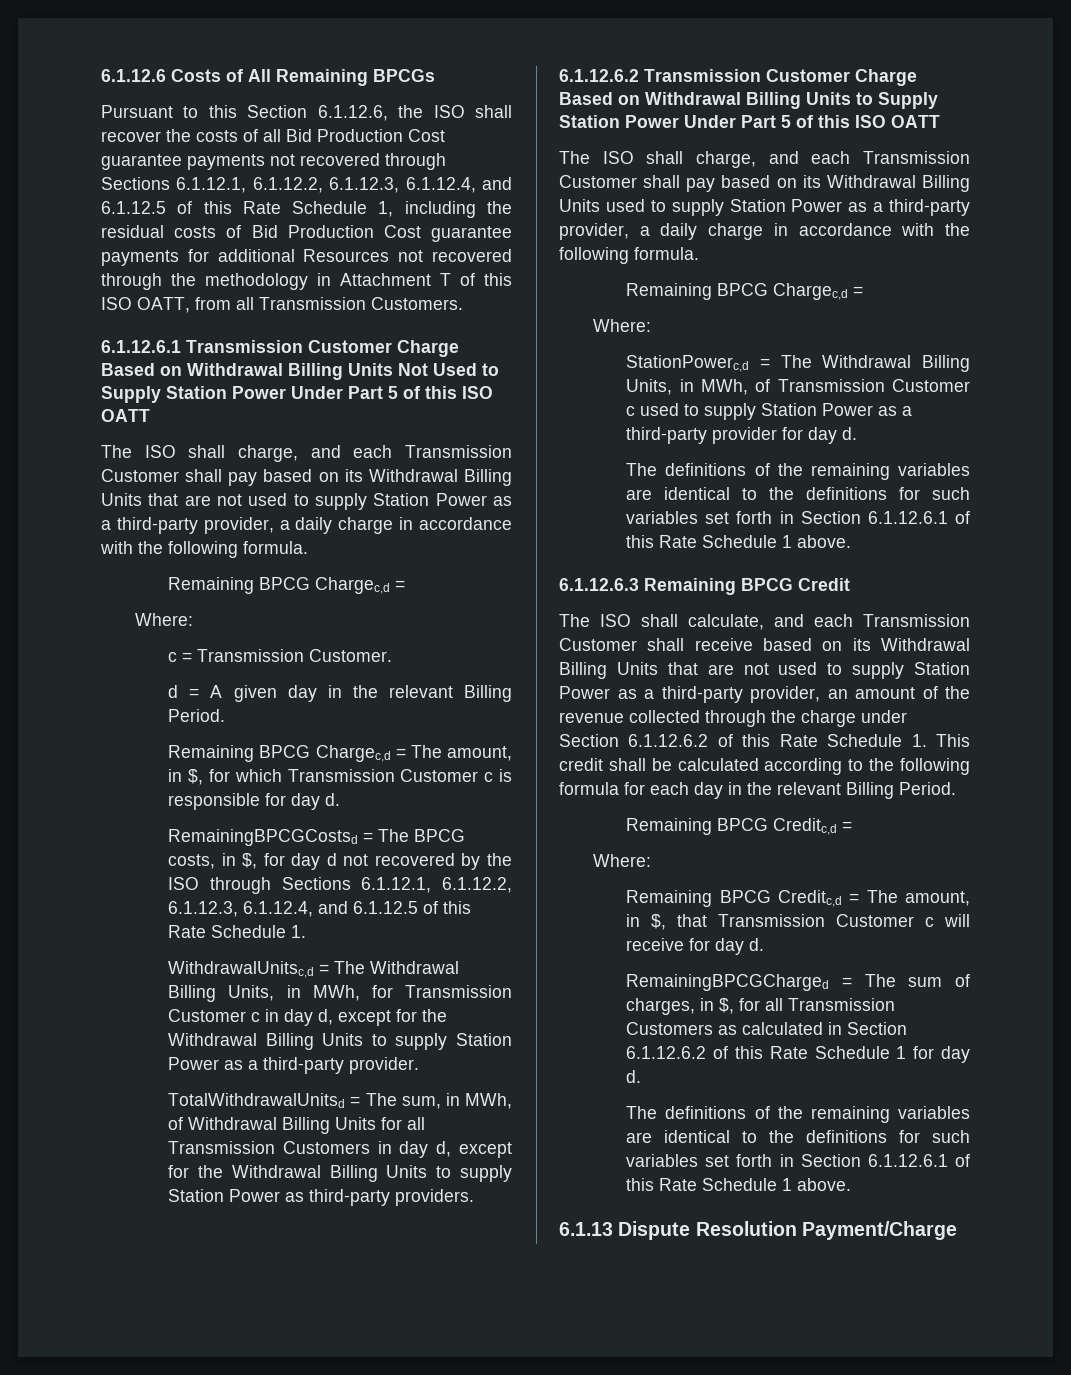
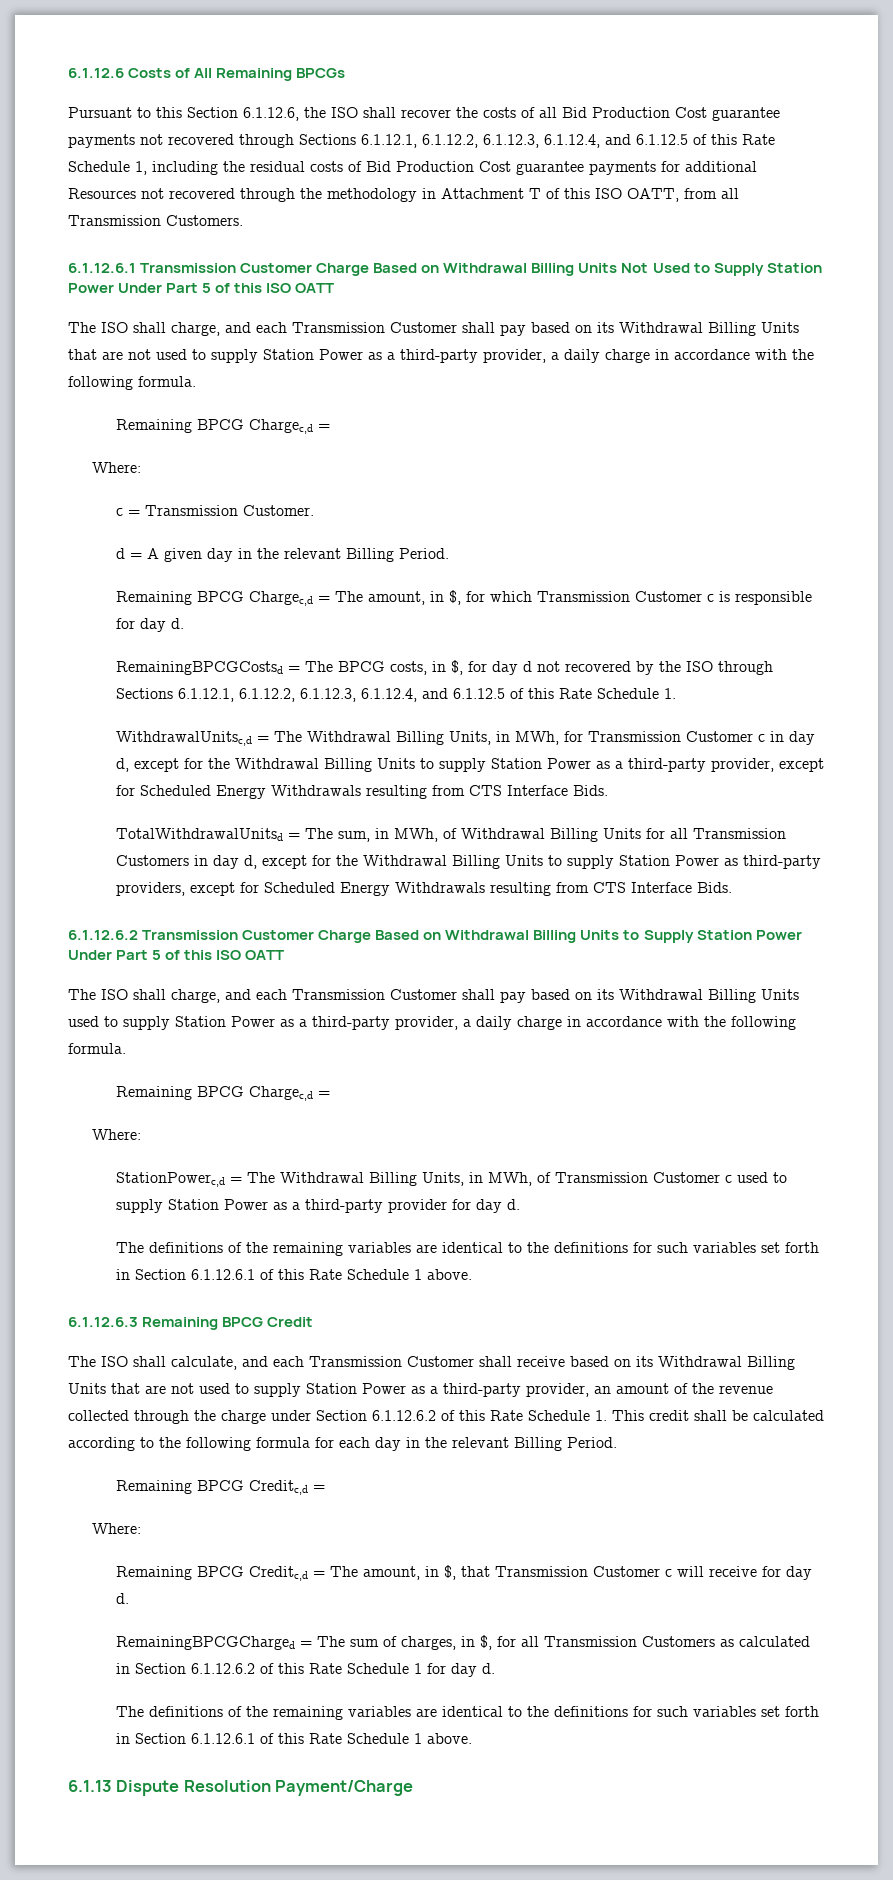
[349,1057,420,1074] provider. -> [710,758,824,772] [115,785,608,799] provider, except for Scheduled Energy Withdrawals resulting from CTS Interface Bids.
[395,1189,475,1206] providers. -> [115,882,732,896] providers, except for Scheduled Energy Withdrawals resulting from CTS Interface Bids.

